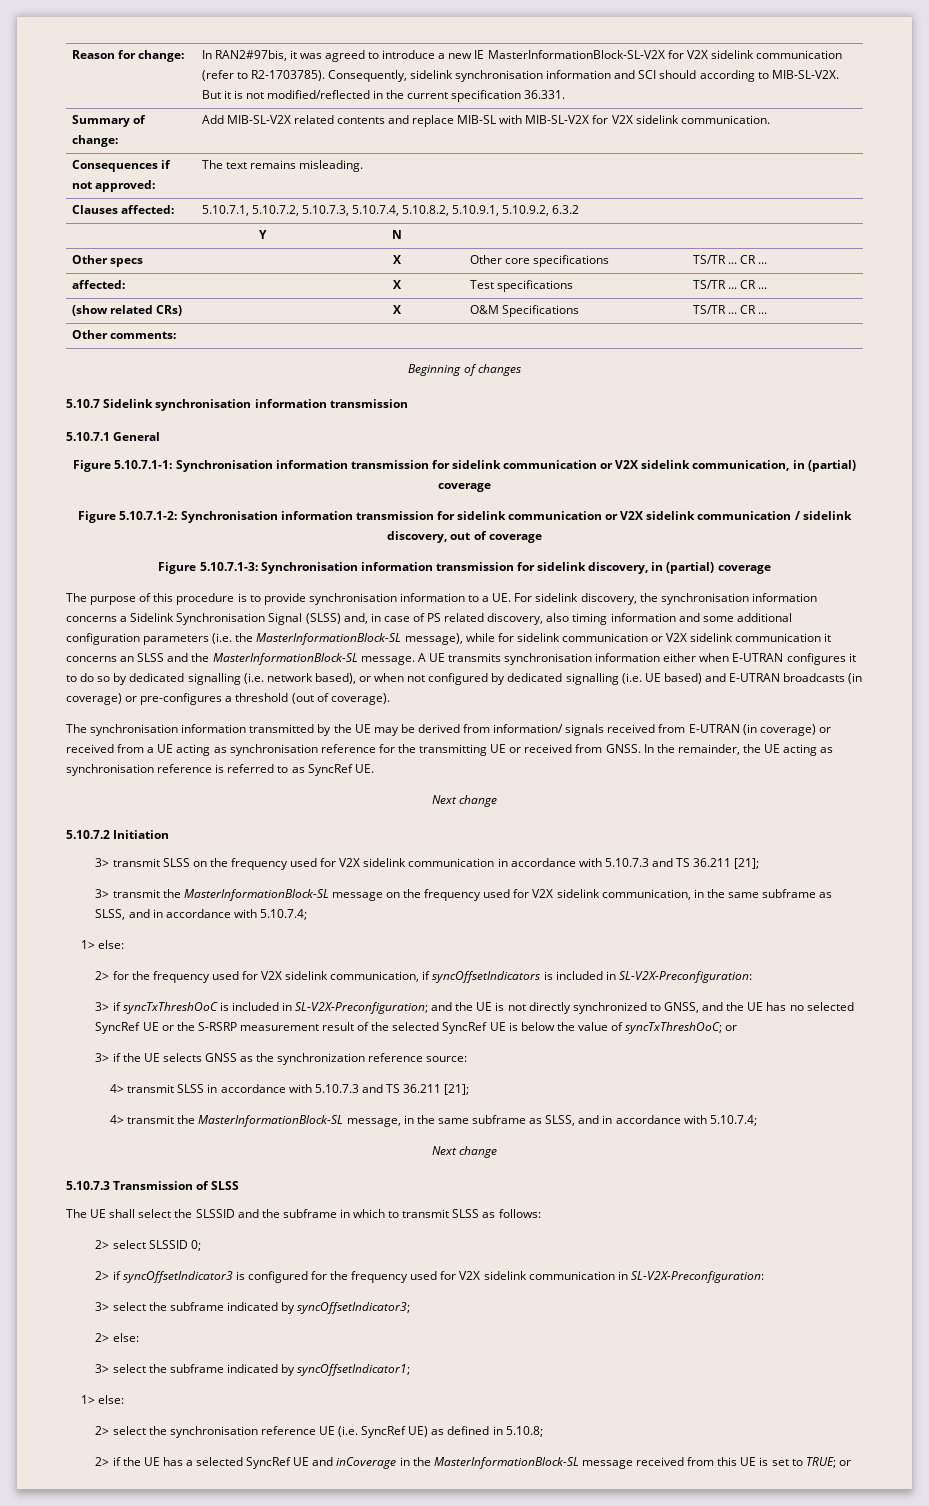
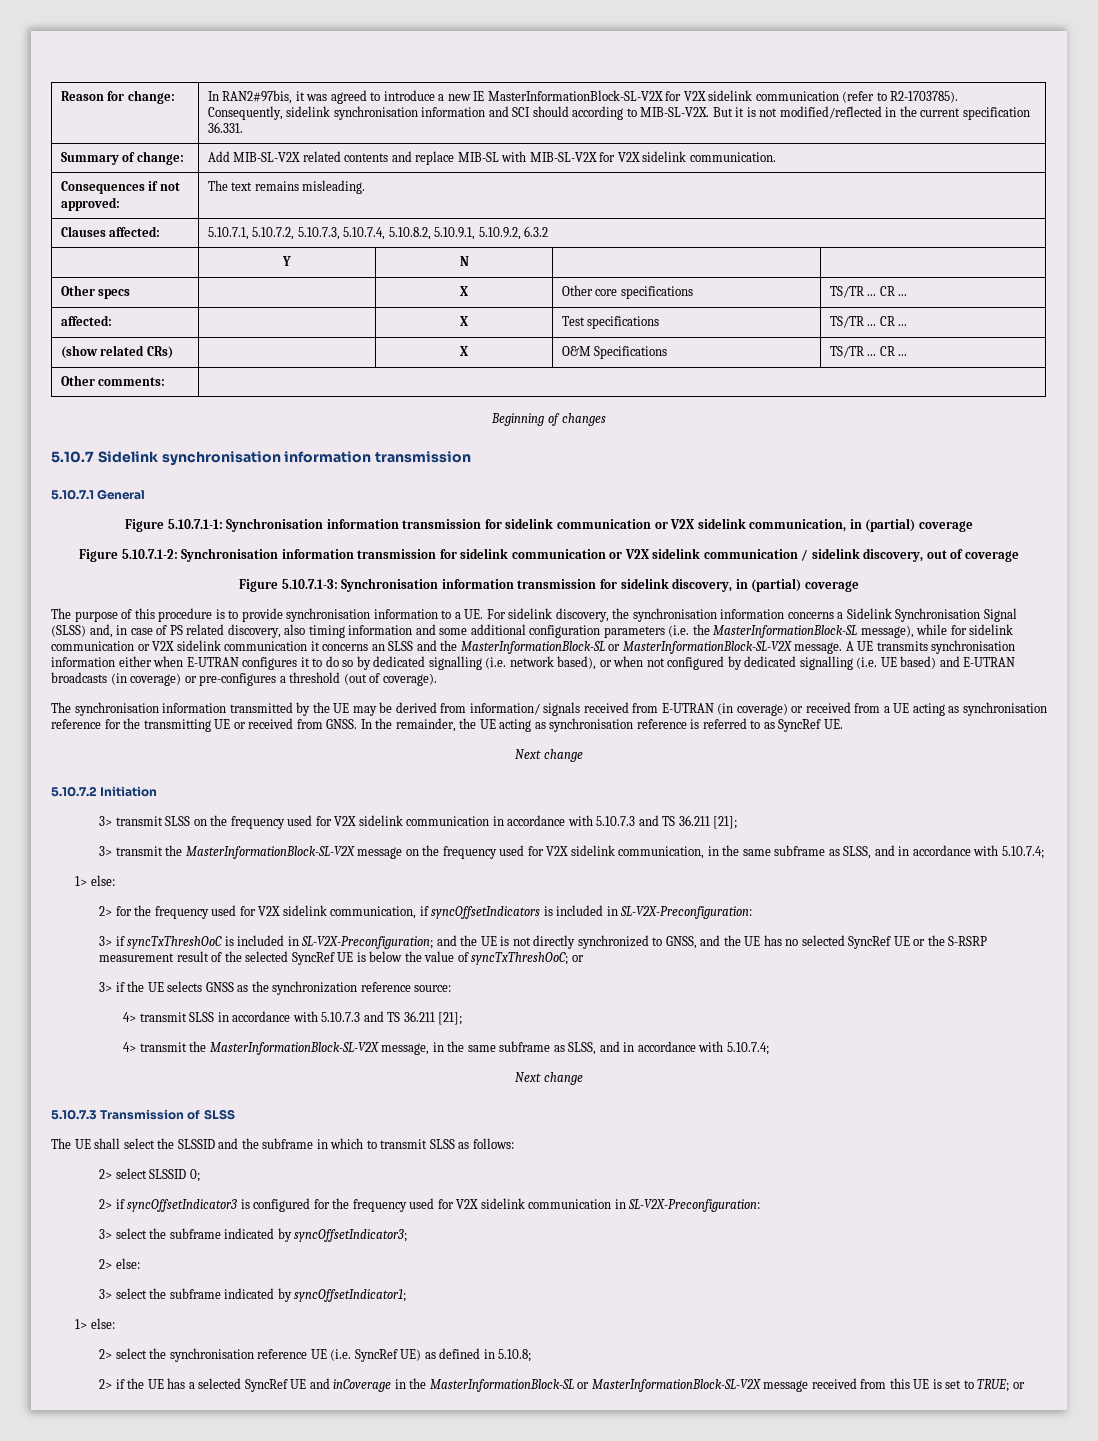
(358, 659) none -> [608,641,792,654] or MasterInformationBlock-SL-V2X
[183,889,329,901] MasterInformationBlock-SL -> [185,846,355,859] MasterInformationBlock-SL-V2X
[198,1115,344,1127] MasterInformationBlock-SL -> [209,1042,379,1055] MasterInformationBlock-SL-V2X
(579, 1463) none -> [577,1379,761,1392] or MasterInformationBlock-SL-V2X

